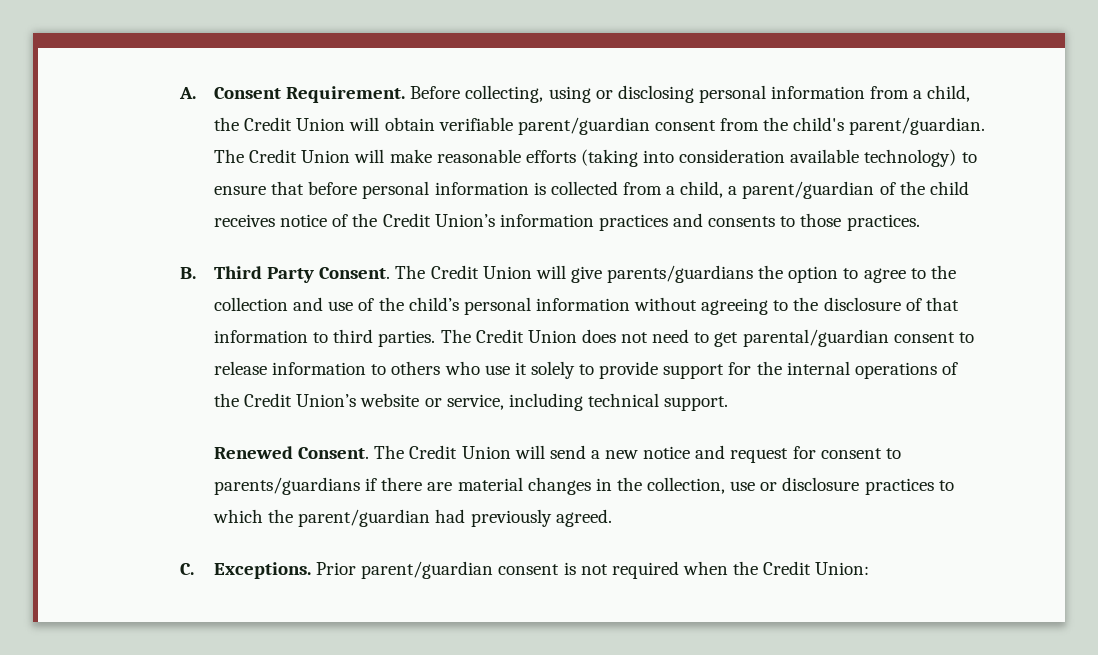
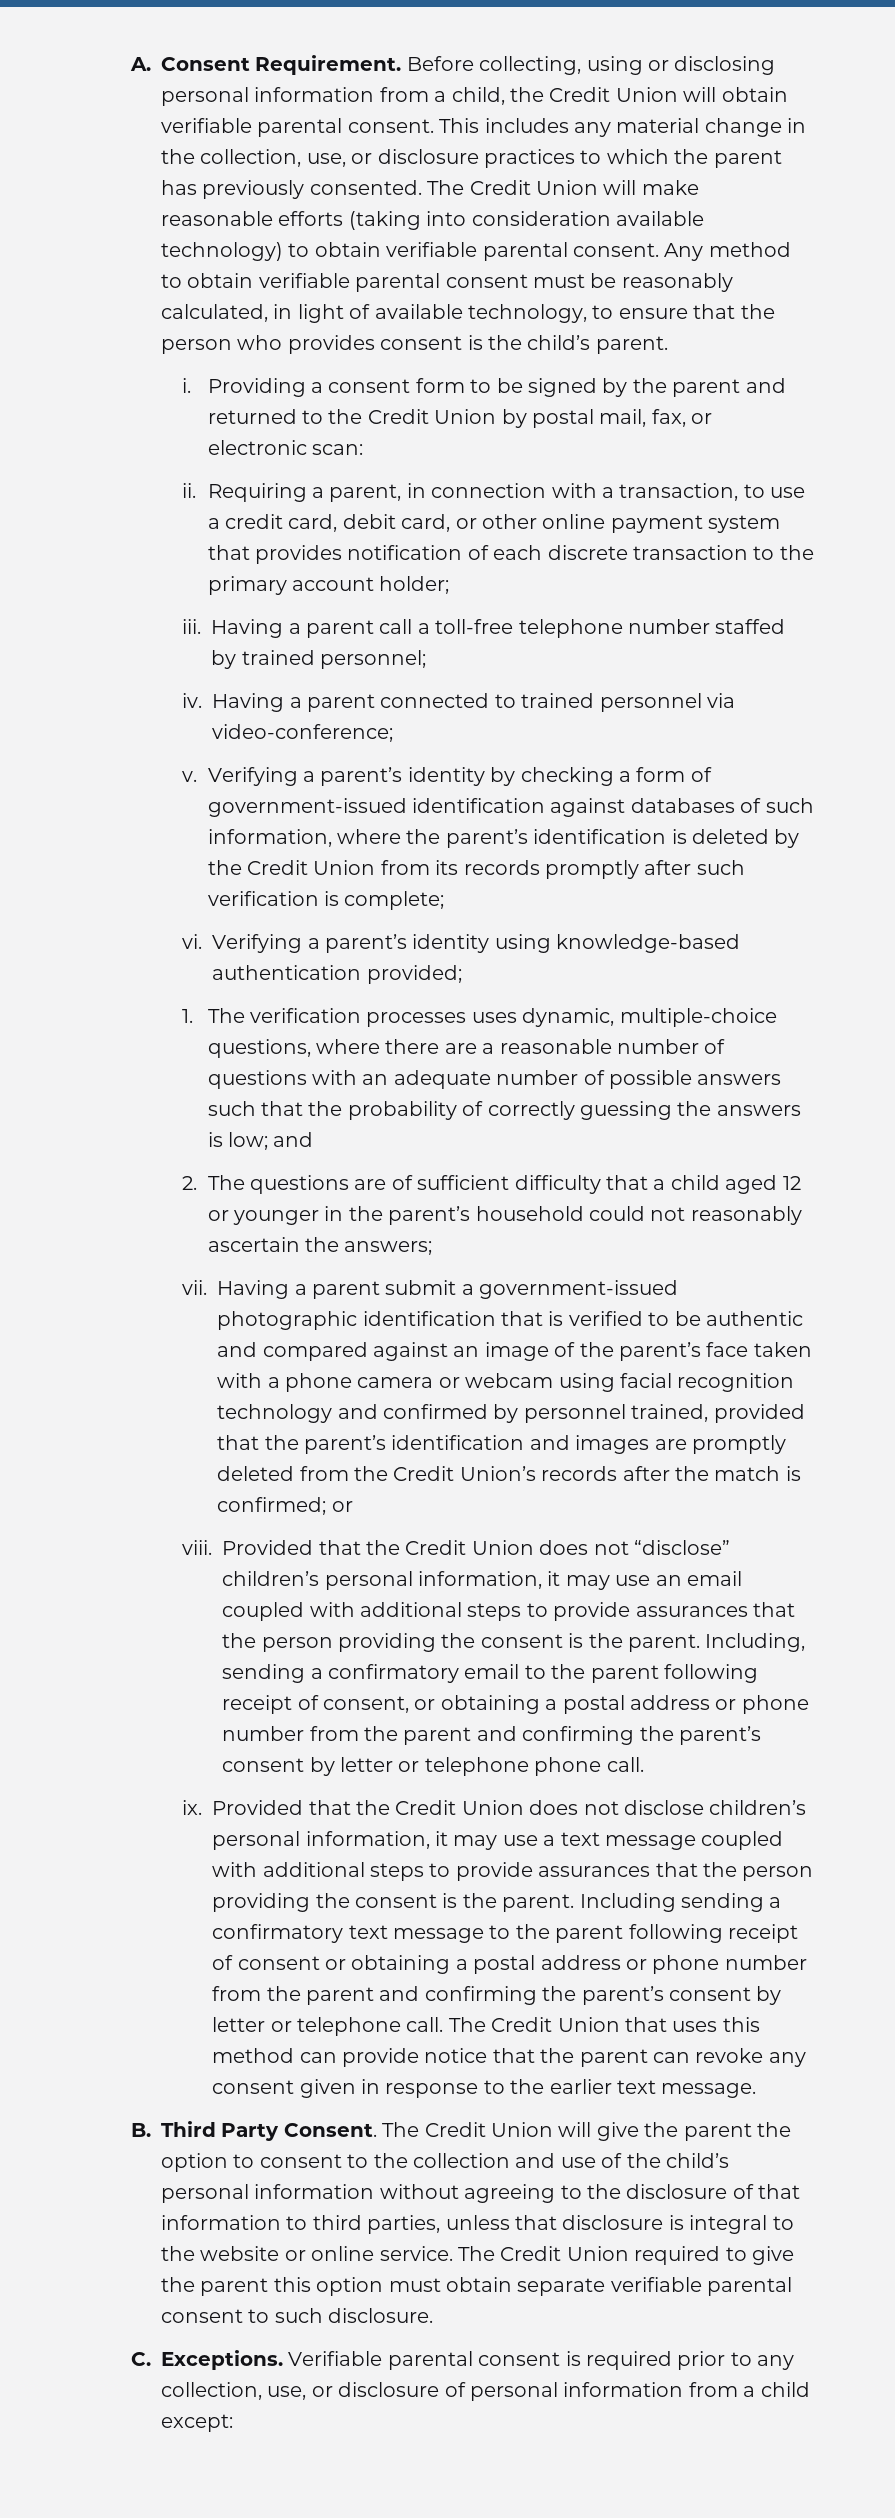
[517,117,986,135] parent/guardian consent from the child's parent/guardian. -> [257,118,807,137] [161,149,782,168] [161,180,422,199] parental consent. This includes any material change in the collection, use, or disclosure practices to which the parent has previously consented.
[214,181,969,199] [214,213,920,231] ensure that before personal information is collected from a child, a parent/guardian of the child receives notice of the Credit Union’s information practices and consents to those practices. -> [314,242,791,261] [161,273,733,292] [161,304,775,323] [161,335,668,354] [182,378,786,397] [207,409,713,428] [207,440,364,455] [182,483,806,502] [207,514,781,533] [207,545,814,564] [207,576,450,595] [182,619,786,638] [211,650,426,669] [182,693,735,712] [212,724,394,742] [182,767,712,786] [207,798,814,817] [207,829,800,848] [207,860,745,879] [207,891,445,910] [182,934,741,953] [212,965,462,984] [182,1008,777,1027] [207,1039,726,1058] [207,1070,782,1089] [207,1101,801,1120] [207,1132,314,1150] [182,1175,801,1194] [207,1206,802,1225] [207,1237,433,1255] [182,1280,679,1299] [217,1311,803,1330] [217,1342,812,1361] [217,1373,795,1392] [217,1404,805,1423] [217,1435,786,1454] [217,1466,801,1481] [217,1497,353,1515] [182,1540,730,1555] [222,1571,742,1590] [222,1602,795,1621] [222,1633,806,1652] [222,1664,758,1683] [222,1695,809,1714] [222,1726,761,1745] [222,1757,644,1776] [182,1800,807,1815] [212,1831,784,1850] [212,1862,814,1881] [212,1893,782,1912] [212,1924,798,1943] [212,1955,807,1974] [212,1986,782,2005] [212,2017,760,2036] [212,2048,806,2067] [212,2079,757,2098] obtain verifiable parental consent. Any method to obtain verifiable parental consent must be reasonably calculated, in light of available technology, to ensure that the person who provides consent is the child’s parent. // i. Providing a consent form to be signed by the parent and returned to the Credit Union by postal mail, fax, or electronic scan: // ii. Requiring a parent, in connection with a transaction, to use a credit card, debit card, or other online payment system that provides notification of each discrete transaction to the primary account holder; // iii. Having a parent call a toll-free telephone number staffed by trained personnel; // iv. Having a parent connected to trained personnel via video-conference; // v. Verifying a parent’s identity by checking a form of government-issued identification against databases of such information, where the parent’s identification is deleted by the Credit Union from its records promptly after such verification is complete; // vi. Verifying a parent’s identity using knowledge-based authentication provided; // 1. The verification processes uses dynamic, multiple-choice questions, where there are a reasonable number of questions with an adequate number of possible answers such that the probability of correctly guessing the answers is low; and // 2. The questions are of sufficient difficulty that a child aged 12 or younger in the parent’s household could not reasonably ascertain the answers; // vii. Having a parent submit a government-issued photographic identification that is verified to be authentic and compared against an image of the parent’s face taken with a phone camera or webcam using facial recognition technology and confirmed by personnel trained, provided that the parent’s identification and images are promptly deleted from the Credit Union’s records after the match is confirmed; or // viii. Provided that the Credit Union does not “disclose” children’s personal information, it may use an email coupled with additional steps to provide assurances that the person providing the consent is the parent. Including, sending a confirmatory email to the parent following receipt of consent, or obtaining a postal address or phone number from the parent and confirming the parent’s consent by letter or telephone phone call. // ix. Provided that the Credit Union does not disclose children’s personal information, it may use a text message coupled with additional steps to provide assurances that the person providing the consent is the parent. Including sending a confirmatory text message to the parent following receipt of consent or obtaining a postal address or phone number from the parent and confirming the parent’s consent by letter or telephone call. The Credit Union that uses this method can provide notice that the parent can revoke any consent given in response to the earlier text message.
[607,265,754,283] parents/guardians -> [644,2122,752,2141] the parent
[863,268,906,283] agree -> [259,2154,342,2168] consent
[378,329,974,347] [214,361,959,379] [214,393,729,411] [214,445,901,463] [214,477,954,495] [213,509,612,527] [180,561,870,579] parties. The Credit Union does not need to get parental/guardian consent to release information to others who use it solely to provide support for the internal operations of the Credit Union’s website or service, including technical support. // Renewed Consent. The Credit Union will send a new notice and request for consent to parents/guardians if there are material changes in the collection, use or disclosure practices to which the parent/guardian had previously agreed. // C. Exceptions. Prior parent/guardian consent is not required when the Credit Union: -> [367,2215,794,2234] [161,2246,795,2265] [161,2277,793,2296] [161,2308,434,2323] [131,2350,795,2370] [161,2382,810,2401] [161,2414,234,2432] parties, unless that disclosure is integral to the website or online service. The Credit Union required to give the parent this option must obtain separate verifiable parental consent to such disclosure. // C. Exceptions. Verifiable parental consent is required prior to any collection, use, or disclosure of personal information from a child except:

